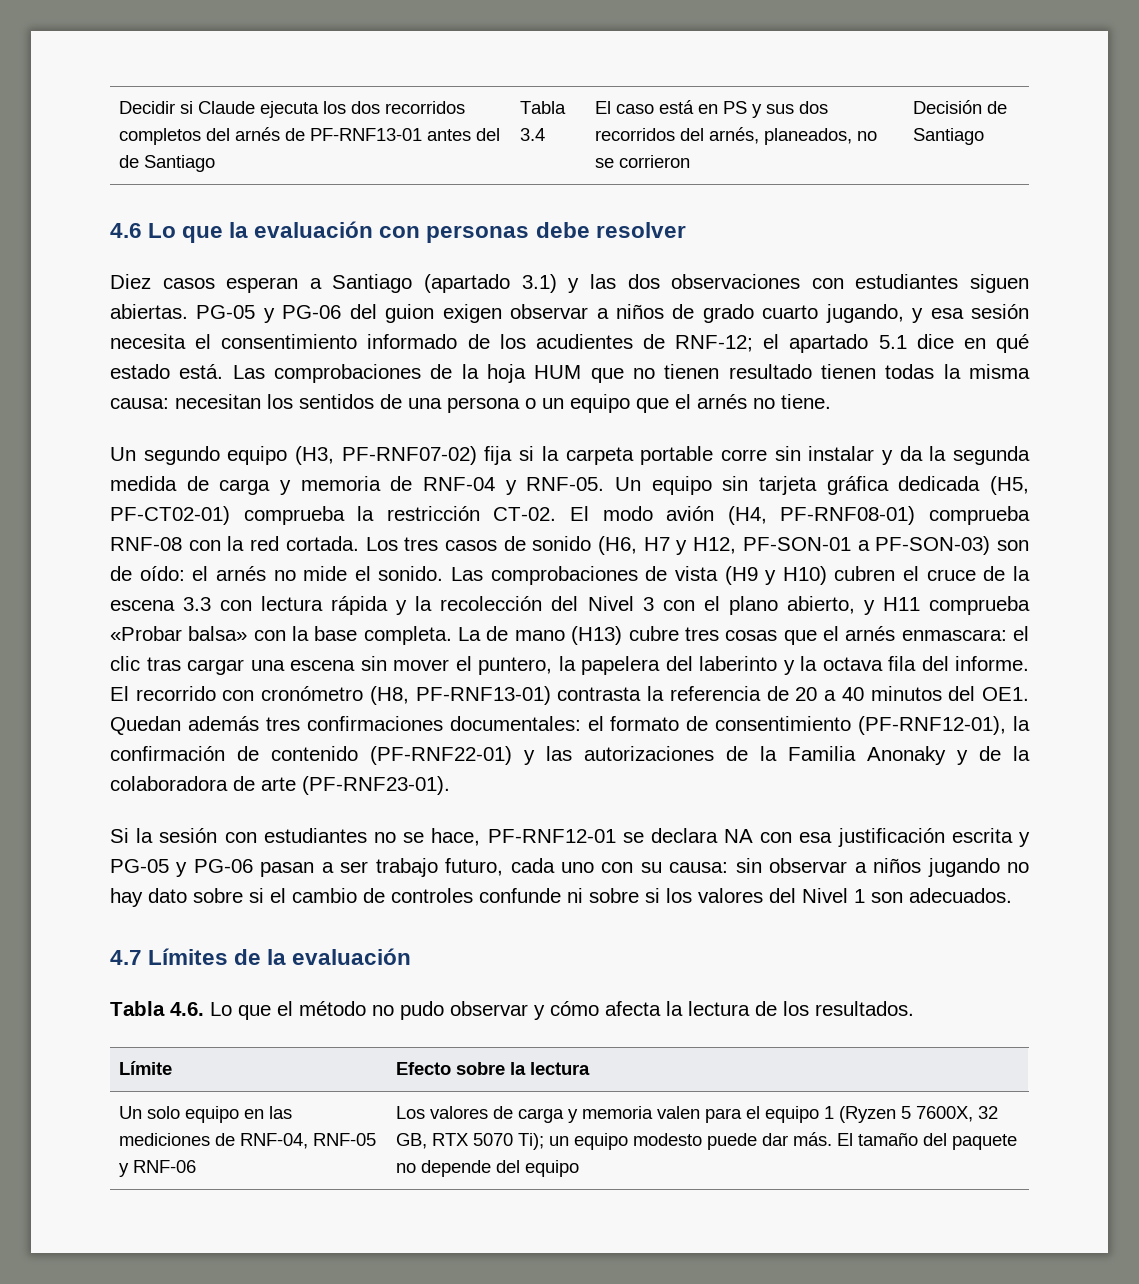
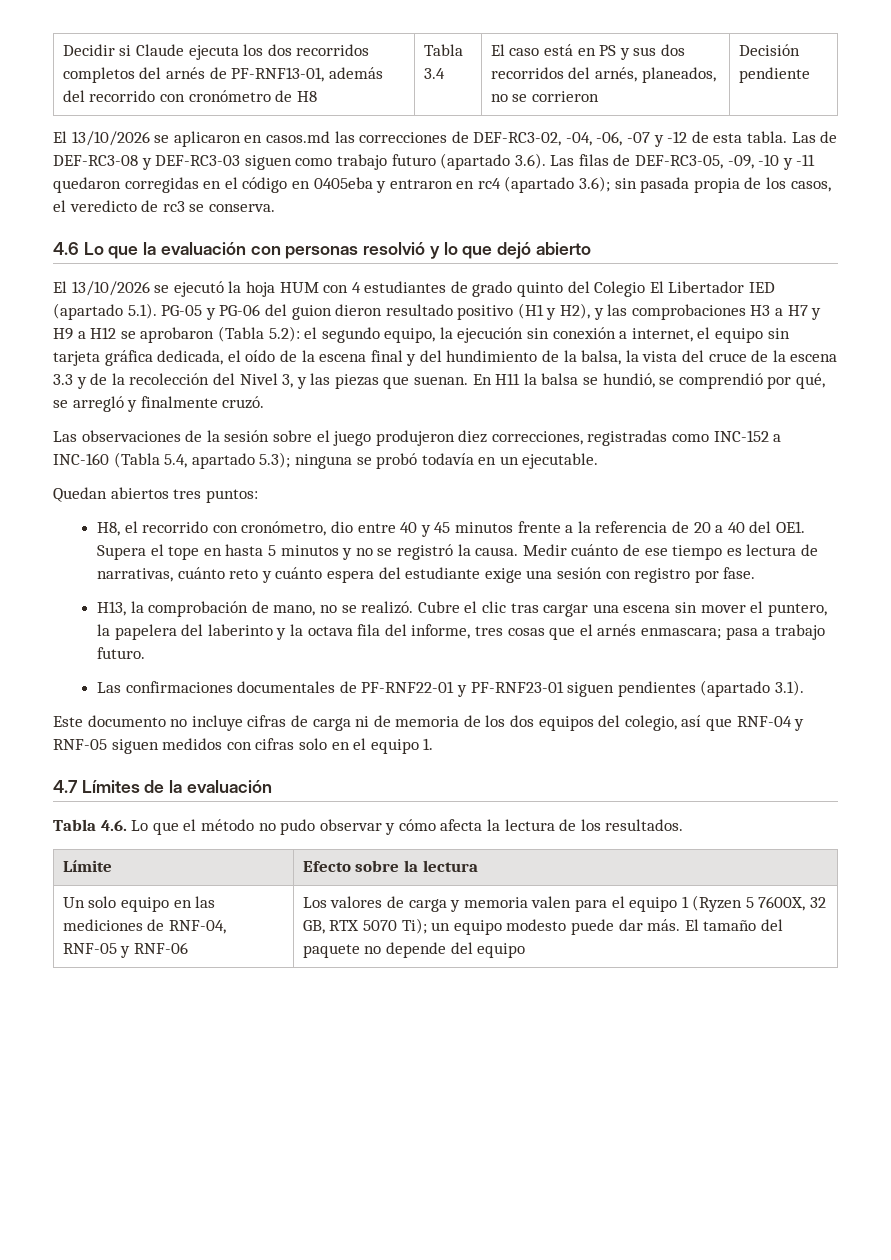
[310,128,501,141] [119,155,216,172] PF-RNF13-01 antes del de Santiago -> [231,67,383,82] [62,90,317,102] PF-RNF13-01, además del recorrido con cronómetro de H8
[987,101,1008,114] [913,128,985,145] de Santiago -> [738,67,810,83] [53,131,838,147] [53,153,816,170] [53,176,831,193] [53,200,275,212] pendiente // El 13/10/2026 se aplicaron en casos.md las correcciones de DEF-RC3-02, -04, -06, -07 y -12 de esta tabla. Las de DEF-RC3-08 y DEF-RC3-03 siguen como trabajo futuro (apartado 3.6). Las filas de DEF-RC3-05, -09, -10 y -11 quedaron corregidas en el código en 0405eba y entraron en rc4 (apartado 3.6); sin pasada propia de los casos, el veredicto de rc3 se conserva.
[535,222,686,238] [110,274,1030,293] [110,304,188,319] debe resolver // Diez casos esperan a Santiago (apartado 3.1) y las dos observaciones con estudiantes siguen abiertas. -> [363,242,591,259] [53,281,776,297] [53,303,157,320] resolvió y lo que dejó abierto // El 13/10/2026 se ejecutó la hoja HUM con 4 estudiantes de grado quinto del Colegio El Libertador IED (apartado 5.1).
[442,304,1029,323] [110,334,1029,353] [110,364,1030,383] [110,394,831,413] [110,446,1030,465] [110,476,1029,495] [110,506,1031,525] [110,536,1030,555] [110,566,920,585] exigen observar a niños de grado cuarto jugando, y esa sesión necesita el consentimiento informado de los acudientes de RNF-12; el apartado 5.1 dice en qué estado está. Las comprobaciones de la hoja HUM que no tienen resultado tienen todas la misma causa: necesitan los sentidos de una persona o un equipo que el arnés no tiene. // Un segundo equipo (H3, PF-RNF07-02) fija si la carpeta portable corre sin instalar y da la segunda medida de carga y memoria de RNF-04 y RNF-05. Un equipo sin tarjeta gráfica dedicada (H5, PF-CT02-01) comprueba la restricción CT-02. El modo avión (H4, PF-RNF08-01) comprueba RNF-08 con la red cortada. Los tres casos de sonido (H6, H7 y H12, PF-SON-01 a PF-SON-03) son de oído: el arnés no mide el sonido. Las comprobaciones de vista (H9 y H10) cubren el -> [335,303,822,320] [53,326,790,343] [53,350,705,366] dieron resultado positivo (H1 y H2), y las comprobaciones H3 a H7 y H9 a H12 se aprobaron (Tabla 5.2): el segundo equipo, la ejecución sin conexión a internet, el equipo sin tarjeta gráfica dedicada, el oído de la escena final y del hundimiento de la balsa, la vista del
[220,596,1030,615] [110,626,1007,645] con lectura rápida y la recolección del Nivel 3 con el plano abierto, y H11 comprueba «Probar balsa» con la base completa. La de mano (H13) cubre tres cosas que el arnés enmascara: -> [76,373,825,389] [53,396,265,412] [53,430,782,446] [53,452,599,469] [53,487,258,503] [97,521,805,537] [97,544,818,560] [97,567,756,583] [97,601,460,617] y de la recolección del Nivel 3, y las piezas que suenan. En H11 la balsa se hundió, se comprendió por qué, se arregló y finalmente cruzó. // Las observaciones de la sesión sobre el juego produjeron diez correcciones, registradas como INC-152 a INC-160 (Tabla 5.4, apartado 5.3); ninguna se probó todavía en un ejecutable. // Quedan abiertos tres puntos: // H8, el recorrido con cronómetro, dio entre 40 y 45 minutos frente a la referencia de 20 a 40 del OE1. Supera el tope en hasta 5 minutos y no se registró la causa. Medir cuánto de ese tiempo es lectura de narrativas, cuánto reto y cuánto espera del estudiante exige una sesión con registro por fase. // H13, la comprobación de mano, no se realizó. Cubre
[955,656,1029,671] [110,686,1030,705] [110,716,1030,735] [110,746,1030,765] [110,776,450,795] [110,828,1030,847] [110,858,1030,877] [110,888,1012,907] informe. El recorrido con cronómetro (H8, PF-RNF13-01) contrasta la referencia de 20 a 40 minutos del OE1. Quedan además tres confirmaciones documentales: el formato de consentimiento (PF-RNF12-01), la confirmación de contenido (PF-RNF22-01) y las autorizaciones de la Familia Anonaky y de la colaboradora de arte (PF-RNF23-01). // Si la sesión con estudiantes no se hace, PF-RNF12-01 se declara NA con esa justificación escrita y PG-05 y PG-06 pasan a ser trabajo futuro, cada uno con su causa: sin observar a niños jugando no hay dato sobre si el cambio de controles confunde ni sobre si los valores del Nivel 1 son adecuados. -> [411,624,825,640] [97,647,146,659] [97,680,805,697] [53,715,805,731] [53,738,434,754] informe, tres cosas que el arnés enmascara; pasa a trabajo futuro. // Las confirmaciones documentales de PF-RNF22-01 y PF-RNF23-01 siguen pendientes (apartado 3.1). // Este documento no incluye cifras de carga ni de memoria de los dos equipos del colegio, así que RNF-04 y RNF-05 siguen medidos con cifras solo en el equipo 1.

